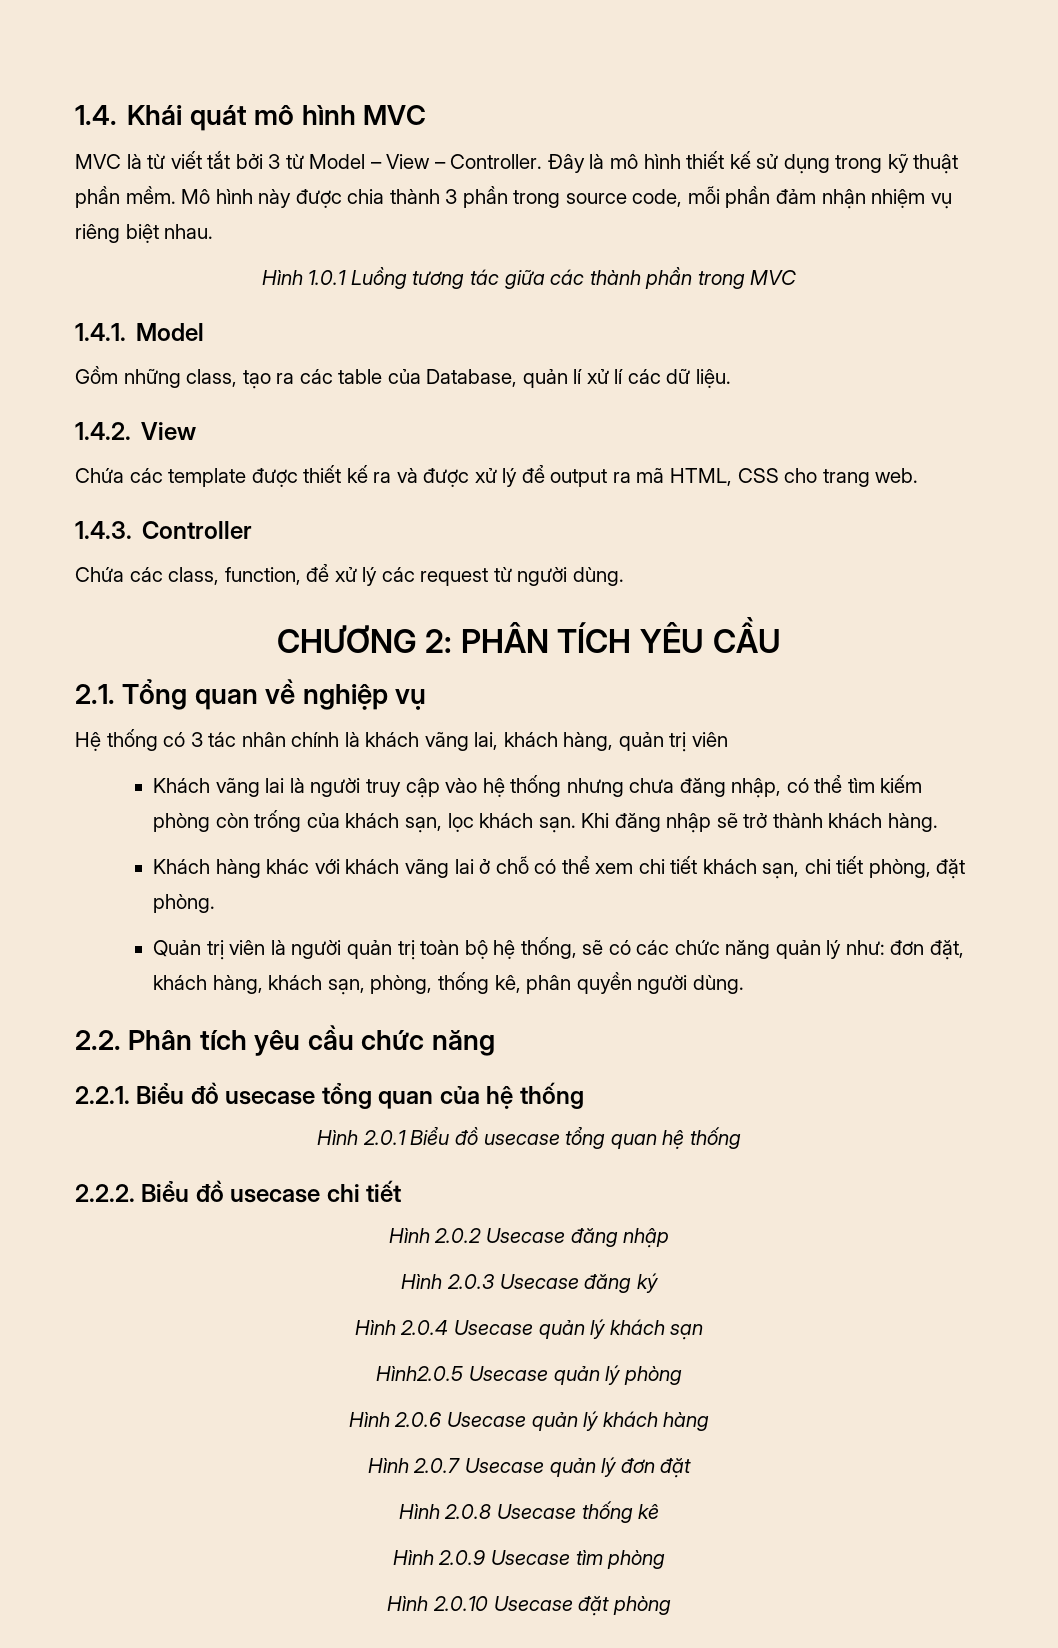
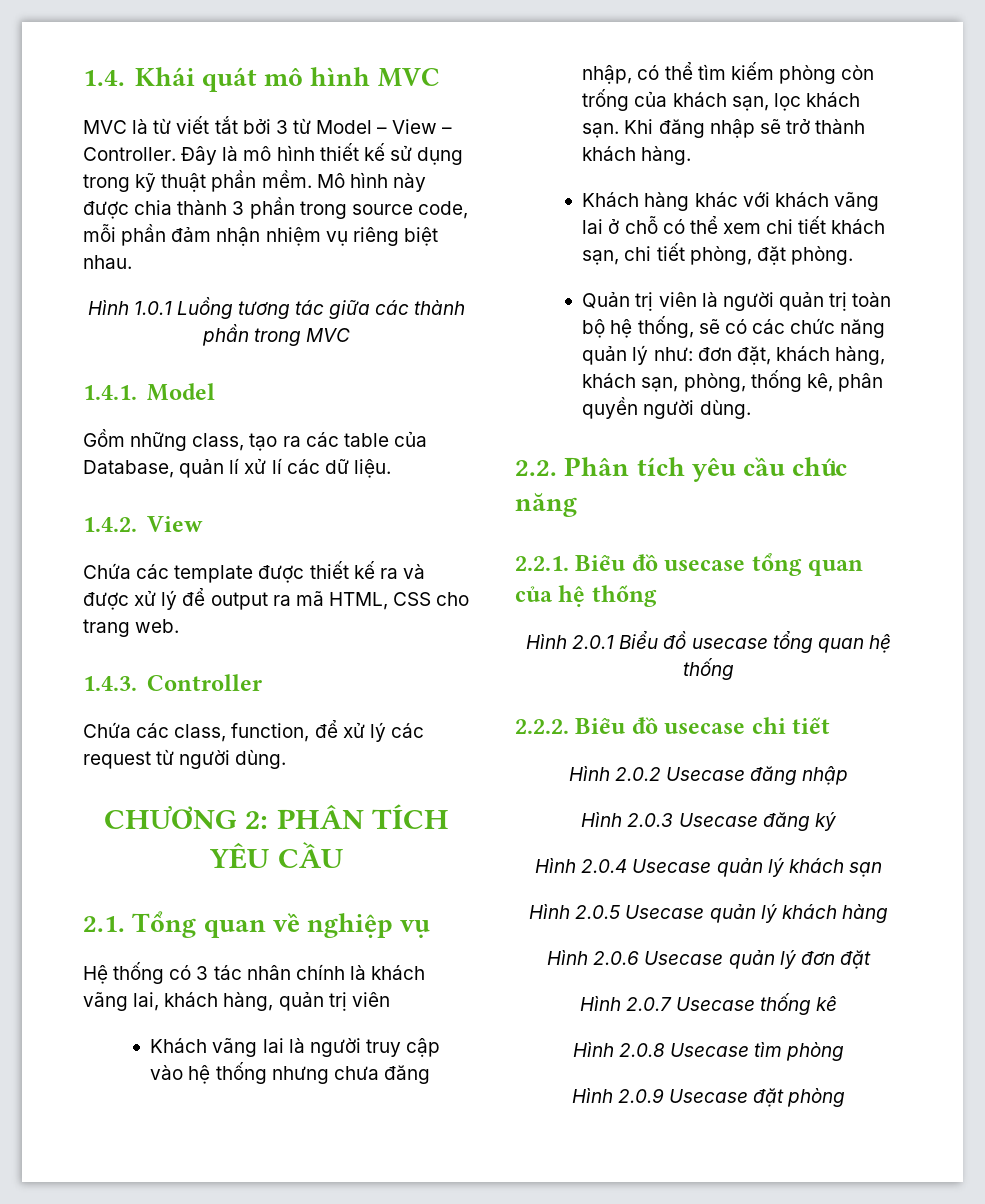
[376,1365,682,1385] [348,1412,443,1427] // Hình2.0.5 Usecase quản lý phòng // Hình 2.0.6 -> [529,904,621,919] // Hình 2.0.5
[413,1458,461,1473] 2.0.7 -> [593,951,640,965] 2.0.6
[444,1504,492,1519] 2.0.8 -> [625,997,672,1011] 2.0.7
[438,1550,487,1565] 2.0.9 -> [618,1043,665,1057] 2.0.8
[432,1596,488,1611] 2.0.10 -> [617,1088,664,1103] 2.0.9

